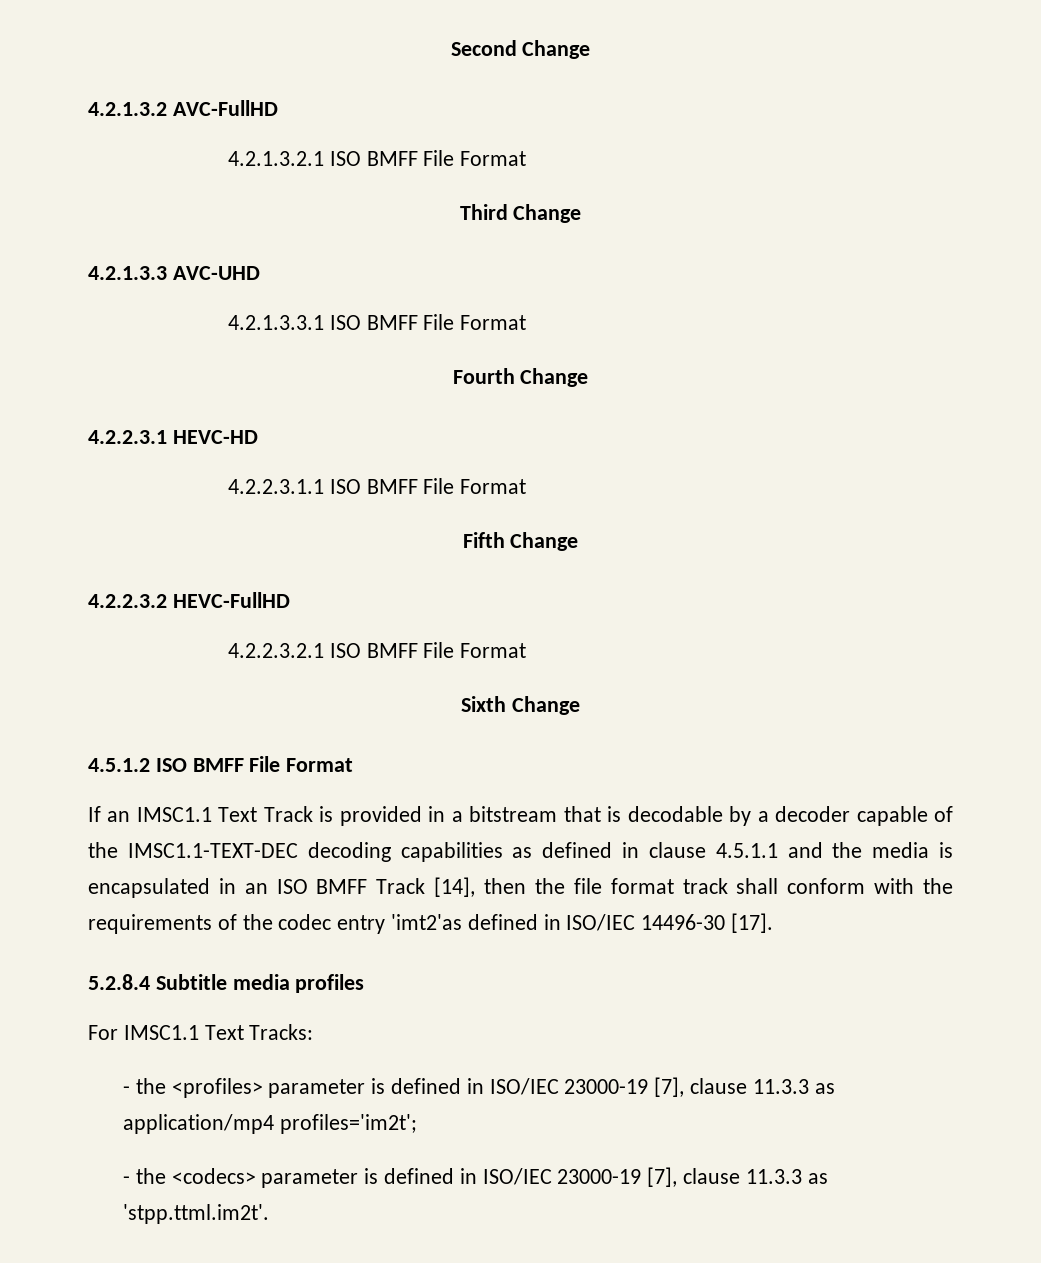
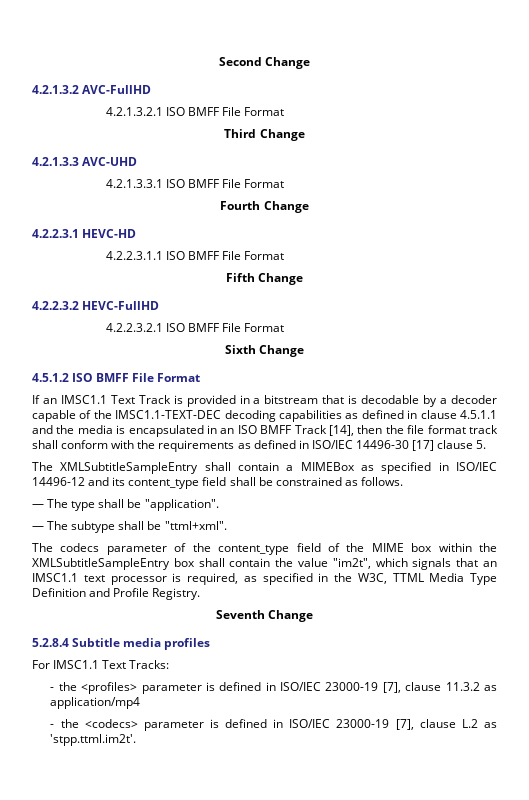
[217,913,774,934] of the codec entry 'imt2'as defined in ISO/IEC 14496-30 [17]. -> [237,440,487,451] [32,462,497,474] [32,477,403,489] [32,499,219,511] [32,521,227,533] [32,543,498,555] [32,558,498,570] [32,573,497,585] [32,588,201,600] [215,610,314,622] as defined in ISO/IEC 14496-30 [17] clause 5. // The XMLSubtitleSampleEntry shall contain a MIMEBox as specified in ISO/IEC 14496-12 and its content_type field shall be constrained as follows. // — The type shall be "application". // — The subtype shall be "ttml+xml". // The codecs parameter of the content_type field of the MIME box within the XMLSubtitleSampleEntry box shall contain the value "im2t", which signals that an IMSC1.1 text processor is required, as specified in the W3C, TTML Media Type Definition and Profile Registry. // Seventh Change
[752,1079,809,1094] 11.3.3 -> [445,682,480,691] 11.3.2
[279,1114,417,1134] profiles='im2t'; -> (141, 703) none
[745,1169,802,1184] 11.3.3 -> [461,719,478,728] L.2

